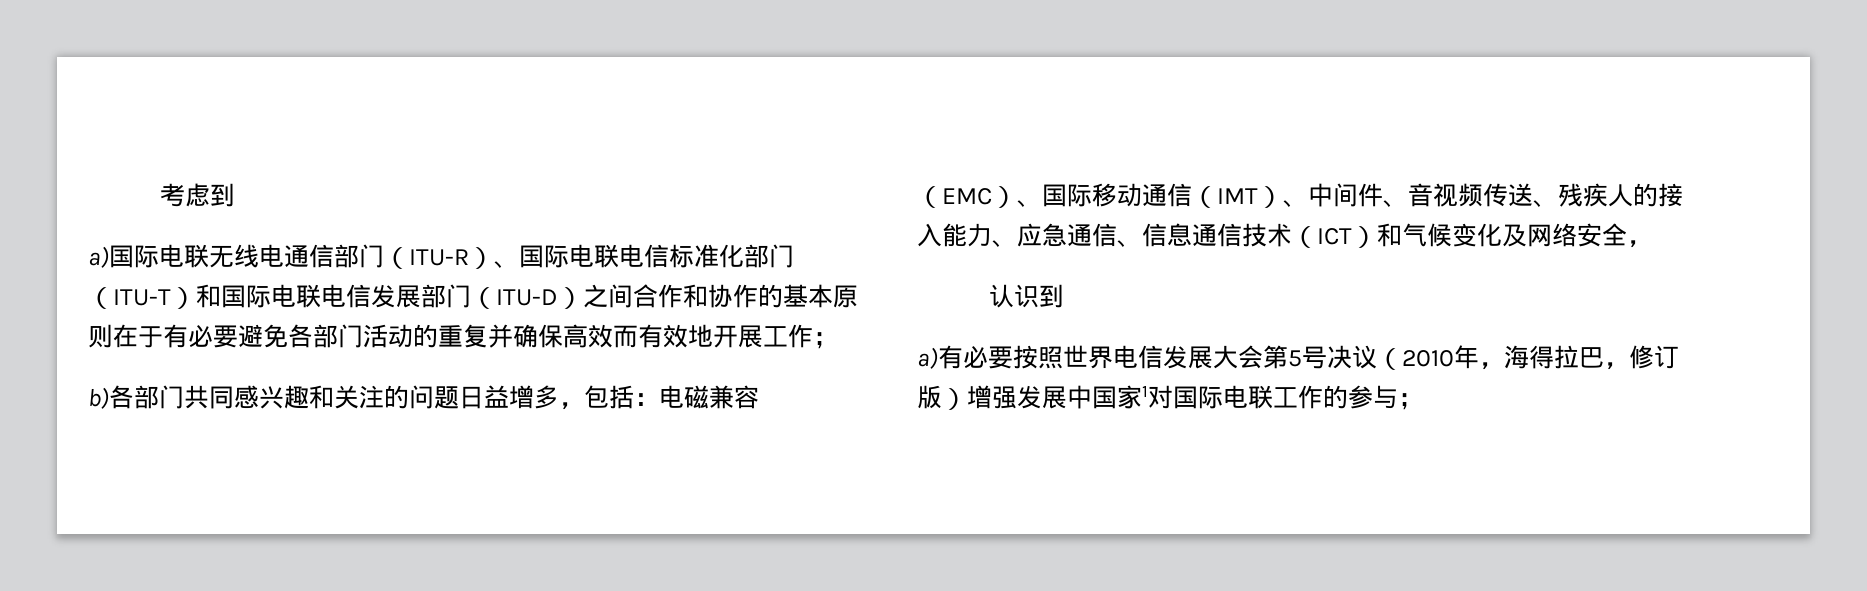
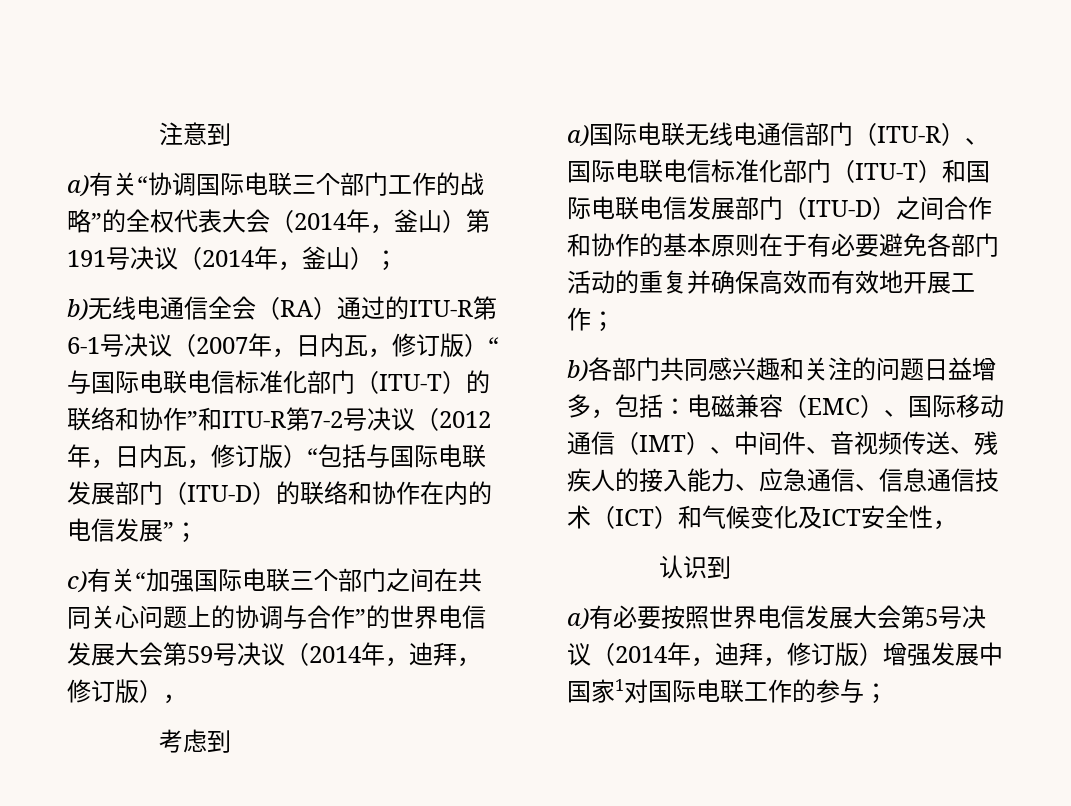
(160, 195) none -> [159,122,232,146] [67,172,484,197] [67,209,490,234] [67,246,398,271] [67,296,497,321] [67,333,499,358] [67,370,490,394] [67,407,491,431] [67,444,486,469] [67,481,492,505] [67,518,198,543] [67,568,482,593] [67,605,486,629] [67,642,481,667] [67,679,187,704] 注意到 // a)有关“协调国际电联三个部门工作的战略”的全权代表大会（2014年，釜山）第191号决议（2014年，釜山）； // b)无线电通信全会（RA）通过的ITU-R第6-1号决议（2007年，日内瓦，修订版）“与国际电联电信标准化部门（ITU-T）的联络和协作”和ITU-R第7-2号决议（2012年，日内瓦，修订版）“包括与国际电联发展部门（ITU-D）的联络和协作在内的电信发展”； // c)有关“加强国际电联三个部门之间在共同关心问题上的协调与合作”的世界电信发展大会第59号决议（2014年，迪拜，修订版）， //
[1527,223,1627,247] 网络安全 -> [822,505,933,529] ICT安全性
[1402,345,1604,370] 2010年，海得拉巴 -> [615,642,763,667] 2014年，迪拜

